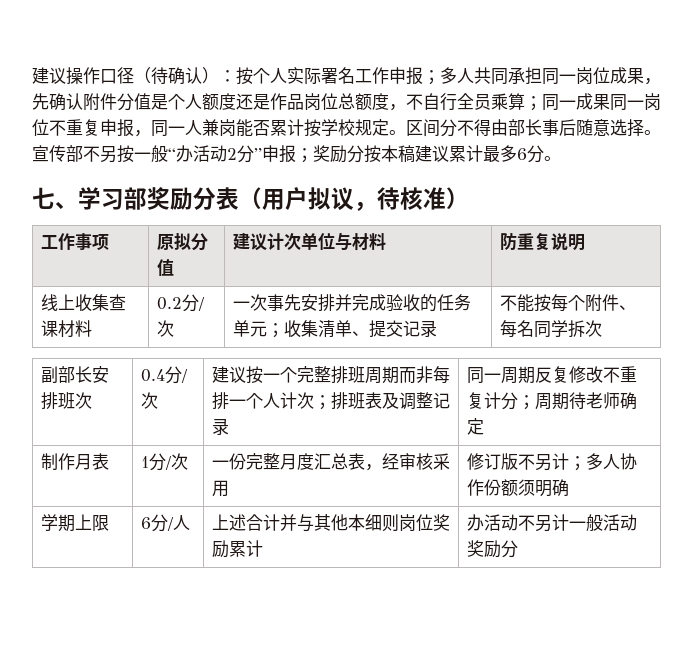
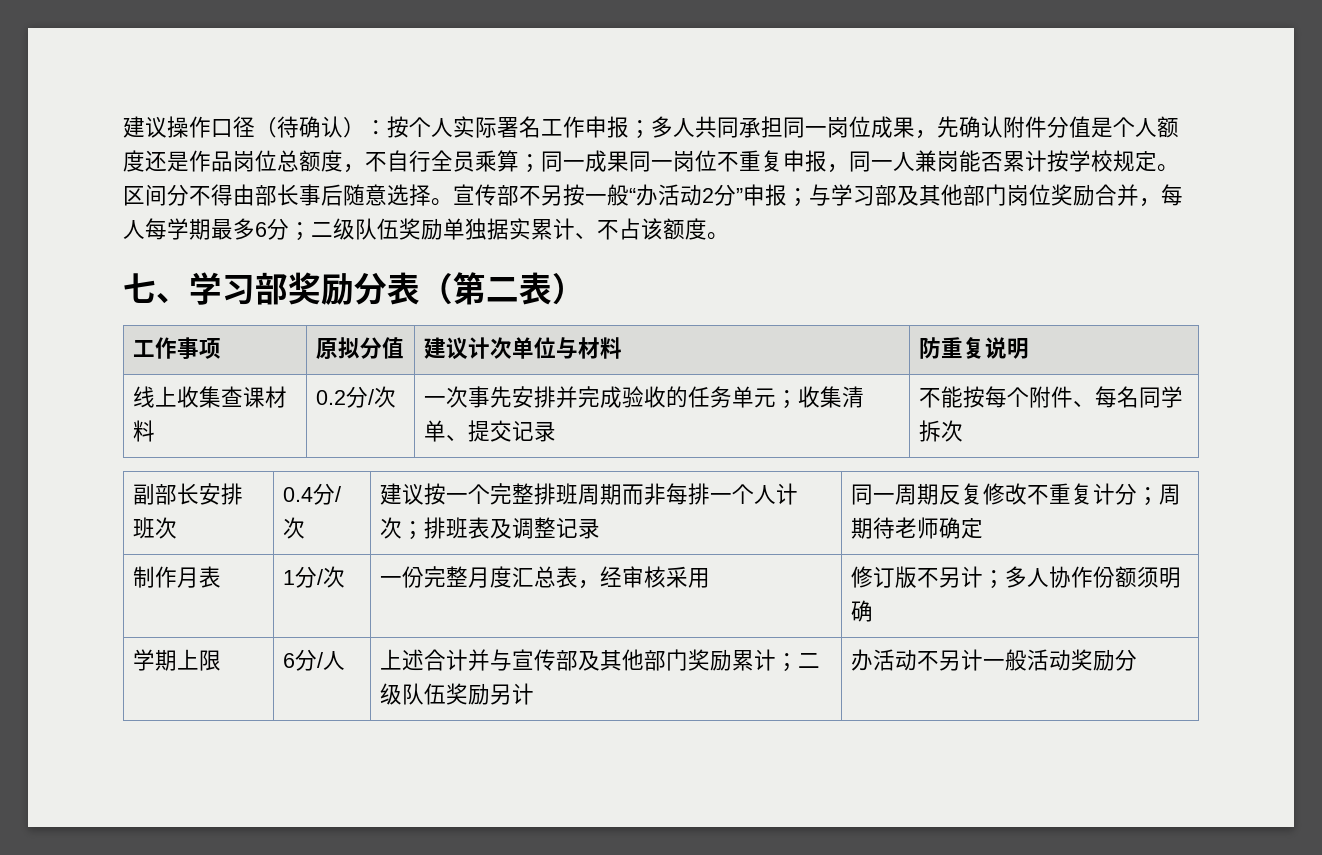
[313,145,544,163] 奖励分按本稿建议累计最多6分 -> [809,184,1183,207] [123,218,707,241] 与学习部及其他部门岗位奖励合并，每人每学期最多6分；二级队伍奖励单独据实累计、不占该额度
[262,187,446,211] 用户拟议，待核准 -> [453,272,552,305] 第二表
[313,514,450,532] [211,540,246,558] 其他本细则岗位奖励累 -> [511,649,820,672] [379,683,512,705] 宣传部及其他部门奖励累计；二级队伍奖励另

